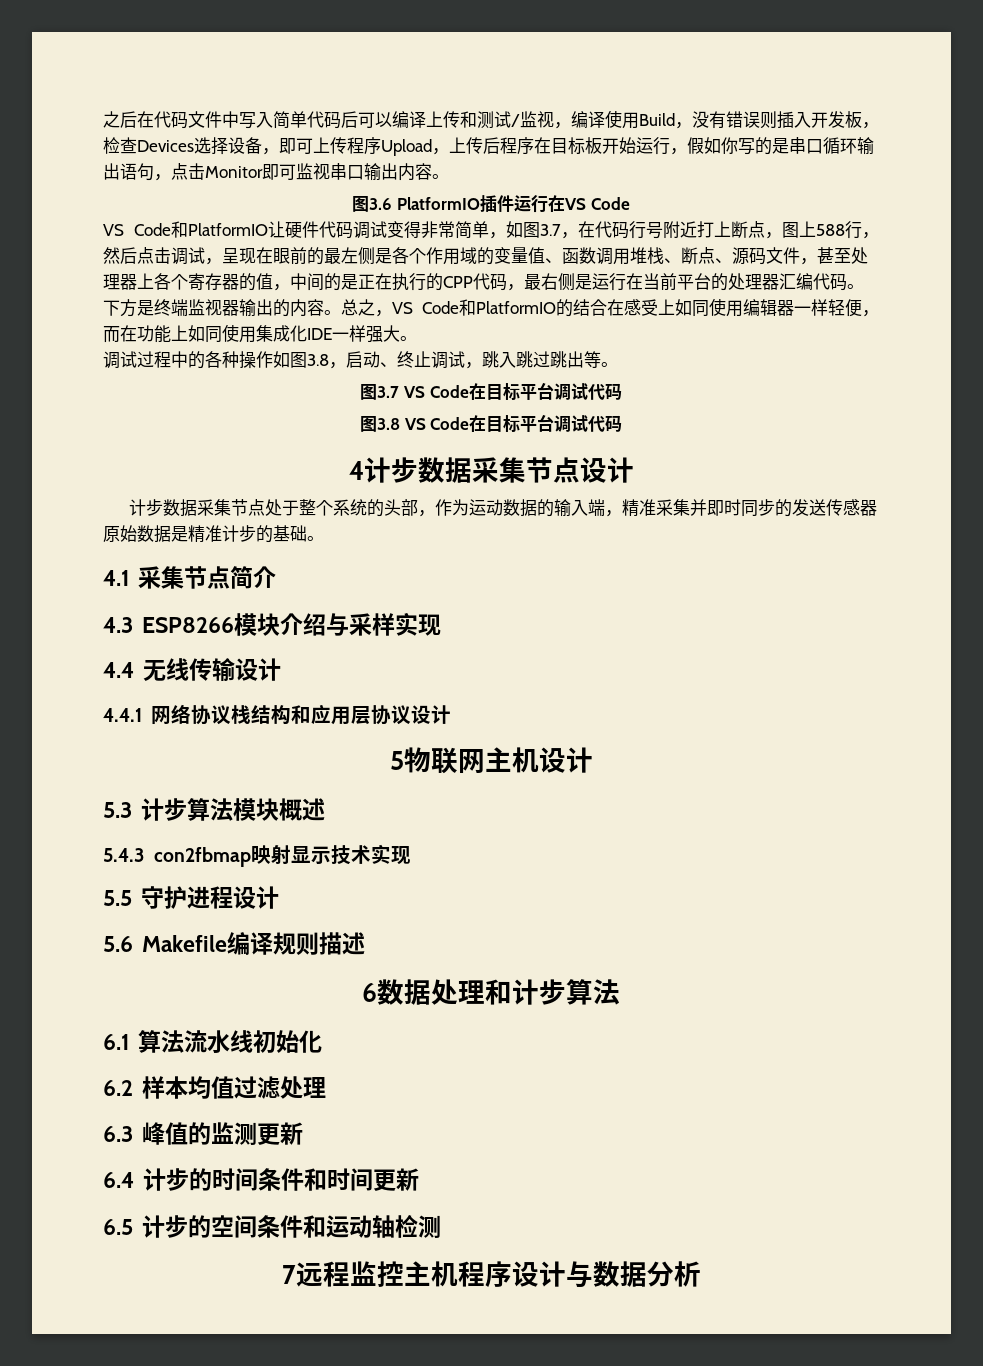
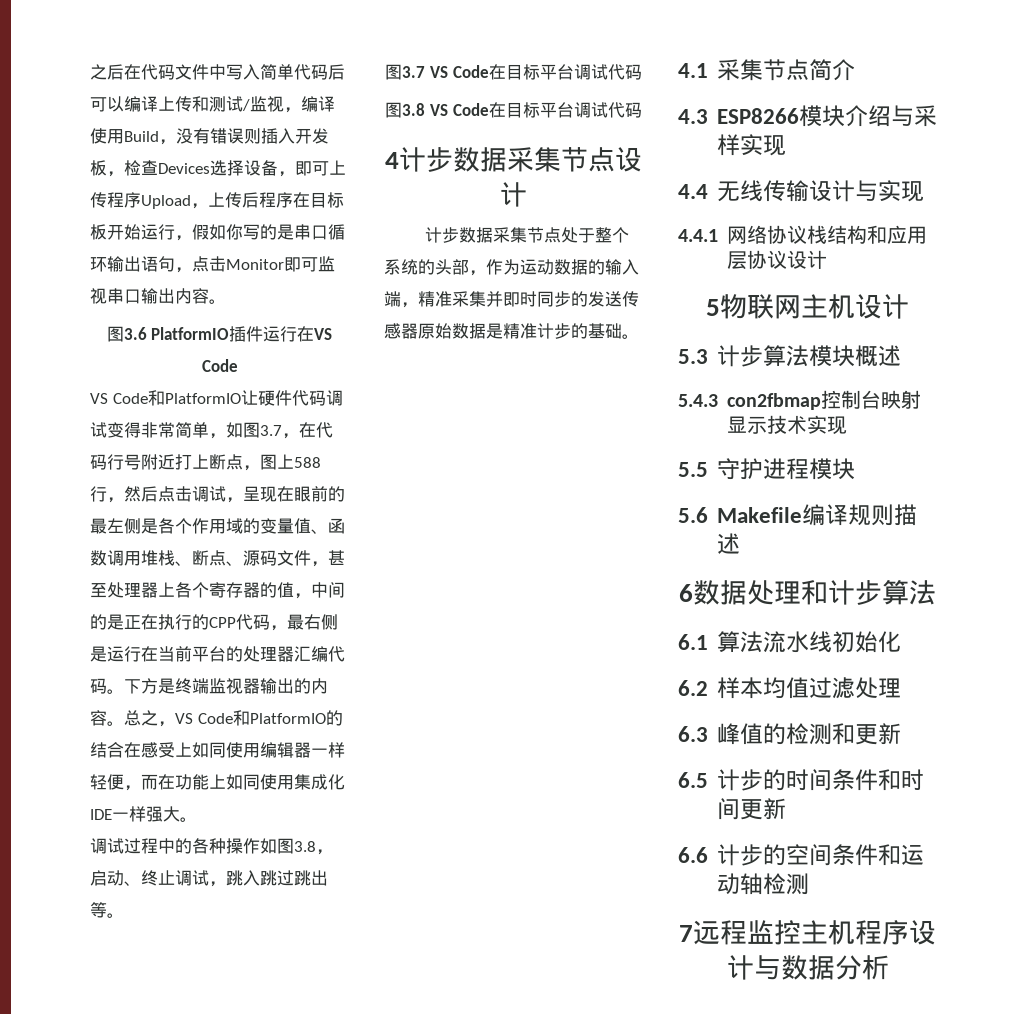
(281, 669) none -> [854,180,924,202] 与实现
(251, 857) none -> [820,390,881,409] 控制台
[232,886,279,909] 设计 -> [808,458,855,480] 模块
[210,1122,303,1145] [103,1172,134,1188] 监测更新 // 6.4 -> [785,723,901,745] [678,772,708,788] 检测和更新 // 6.5
[103,1219,133,1235] 6.5 -> [678,847,708,863] 6.6

